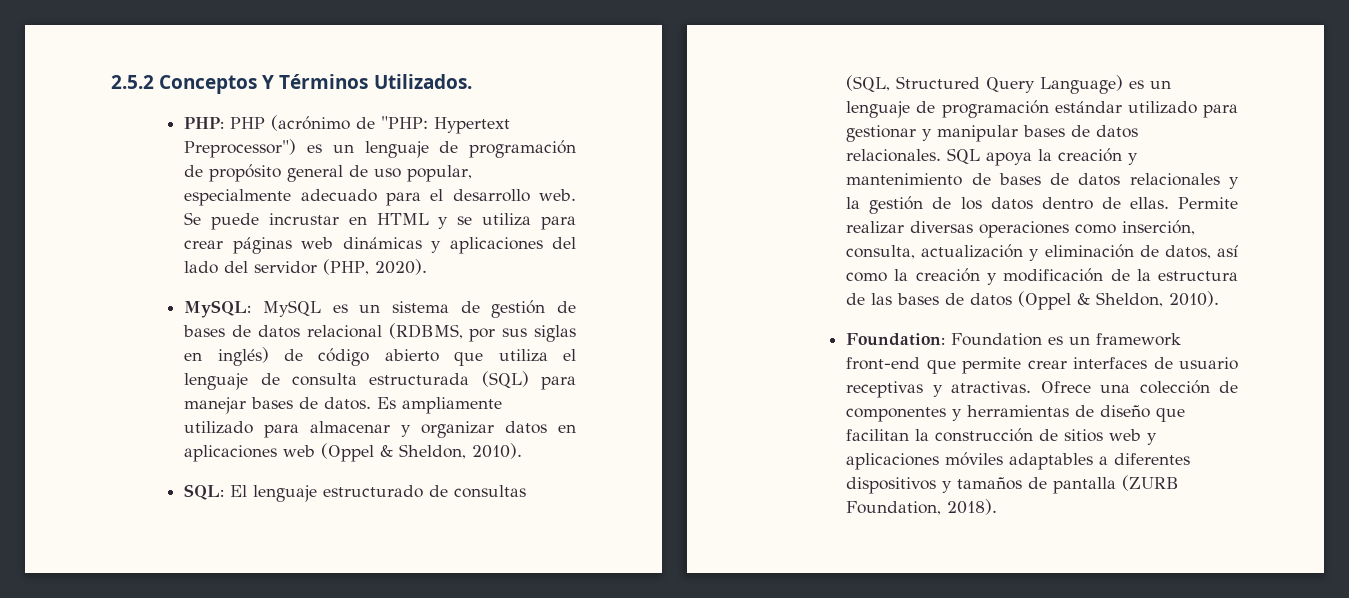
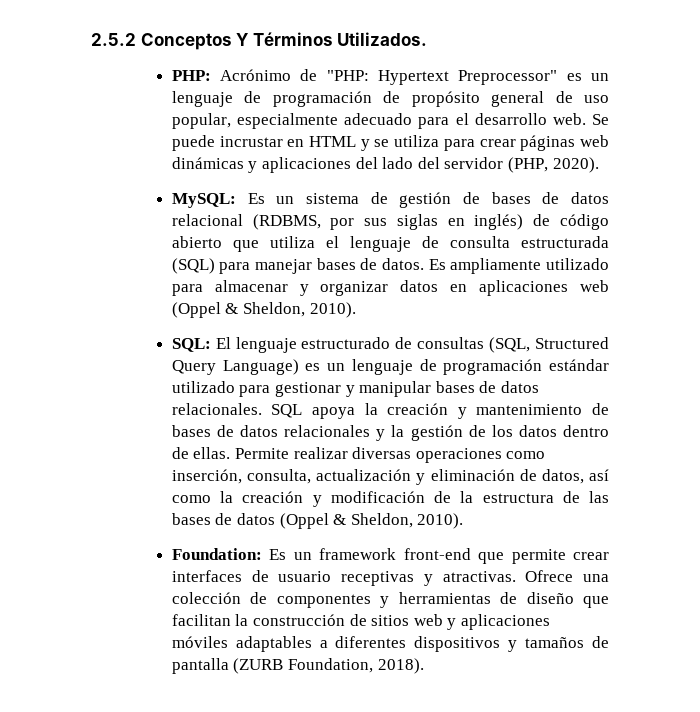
[230,115,351,131] PHP (acrónimo -> [220,69,292,81] Acrónimo
[184,139,297,158] Preprocessor") -> [458,70,558,85] Preprocessor"
[262,300,348,317] MySQL es -> [247,193,265,204] Es
[951,333,1064,346] Foundation es -> [269,549,287,560] Es

